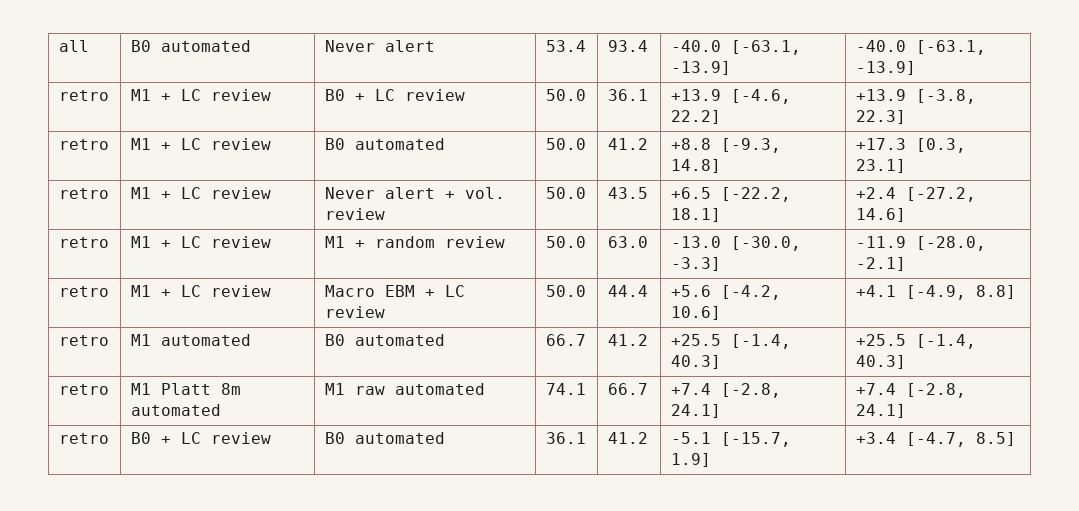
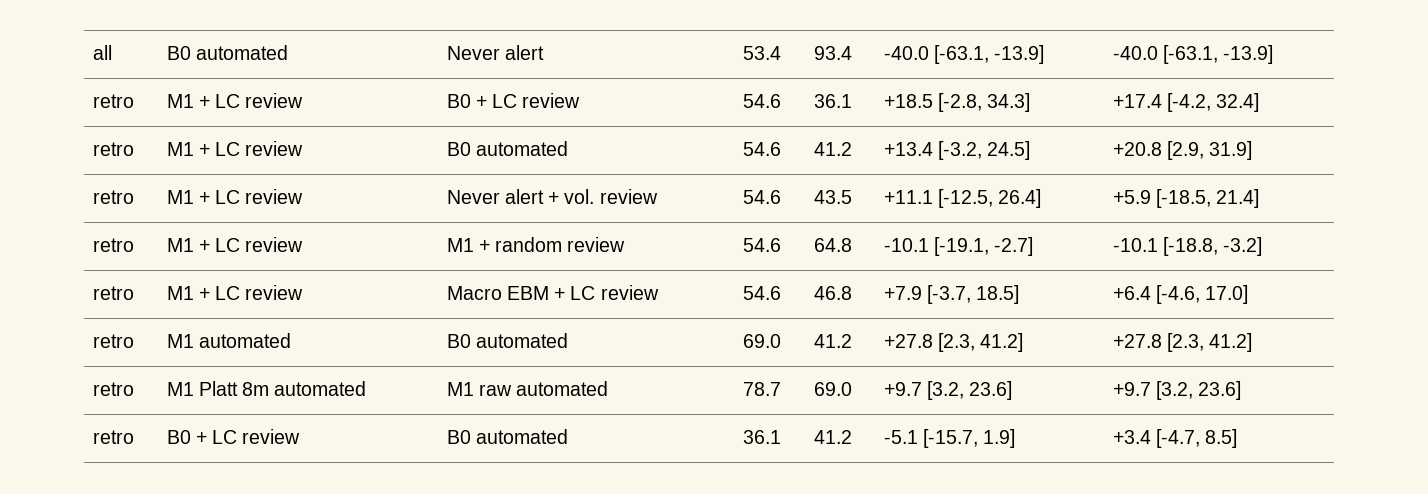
[545,89,586,101] [607,89,648,101] [670,89,791,104] [670,110,721,124] [855,89,976,104] [855,110,906,124] 50.0 | 36.1 | +13.9 [-4.6, 22.2] | +13.9 [-3.8, 22.3] -> [742,94,781,108] [813,94,852,108] [883,93,1031,112] [1112,93,1260,112] 54.6 | 36.1 | +18.5 [-2.8, 34.3] | +17.4 [-4.2, 32.4]
[545,138,586,150] [607,138,648,150] [670,138,781,153] [670,159,721,173] [855,138,966,153] [855,159,906,173] 50.0 | 41.2 | +8.8 [-9.3, 14.8] | +17.3 [0.3, 23.1] -> [742,142,781,156] [813,142,852,156] [883,141,1031,160] [1112,141,1253,160] 54.6 | 41.2 | +13.4 [-3.2, 24.5] | +20.8 [2.9, 31.9]
[545,187,586,199] 50.0 -> [742,190,781,204] 54.6
[670,187,791,202] [670,208,721,222] [855,187,976,202] [855,208,906,222] +6.5 [-22.2, 18.1] | +2.4 [-27.2, 14.6] -> [883,189,1042,208] [1112,189,1260,208] +11.1 [-12.5, 26.4] | +5.9 [-18.5, 21.4]
[545,236,586,248] [607,236,648,248] [670,236,801,251] [670,257,721,271] [855,236,986,251] [855,257,906,271] 50.0 | 63.0 | -13.0 [-30.0, -3.3] | -11.9 [-28.0, -2.1] -> [742,238,781,252] [813,238,852,252] [883,237,1034,256] [1112,237,1263,256] 54.6 | 64.8 | -10.1 [-19.1, -2.7] | -10.1 [-18.8, -3.2]
[545,285,586,297] [607,285,648,297] [670,285,781,300] [670,306,721,320] [855,285,1016,300] 50.0 | 44.4 | +5.6 [-4.2, 10.6] | +4.1 [-4.9, 8.8] -> [742,286,781,300] [813,286,852,300] [883,285,1020,304] [1112,285,1249,304] 54.6 | 46.8 | +7.9 [-3.7, 18.5] | +6.4 [-4.6, 17.0]
[545,334,586,346] [607,334,648,346] [670,334,791,349] [670,355,721,369] [855,334,976,349] [855,355,906,369] 66.7 | 41.2 | +25.5 [-1.4, 40.3] | +25.5 [-1.4, 40.3] -> [742,334,781,348] [813,334,852,348] [883,333,1024,352] [1112,333,1253,352] 69.0 | 41.2 | +27.8 [2.3, 41.2] | +27.8 [2.3, 41.2]
[545,383,586,395] [607,383,648,395] [670,383,781,398] [670,404,721,418] [855,383,966,398] [855,404,906,418] 74.1 | 66.7 | +7.4 [-2.8, 24.1] | +7.4 [-2.8, 24.1] -> [742,382,781,396] [813,382,852,396] [883,381,1013,400] [1112,381,1242,400] 78.7 | 69.0 | +9.7 [3.2, 23.6] | +9.7 [3.2, 23.6]

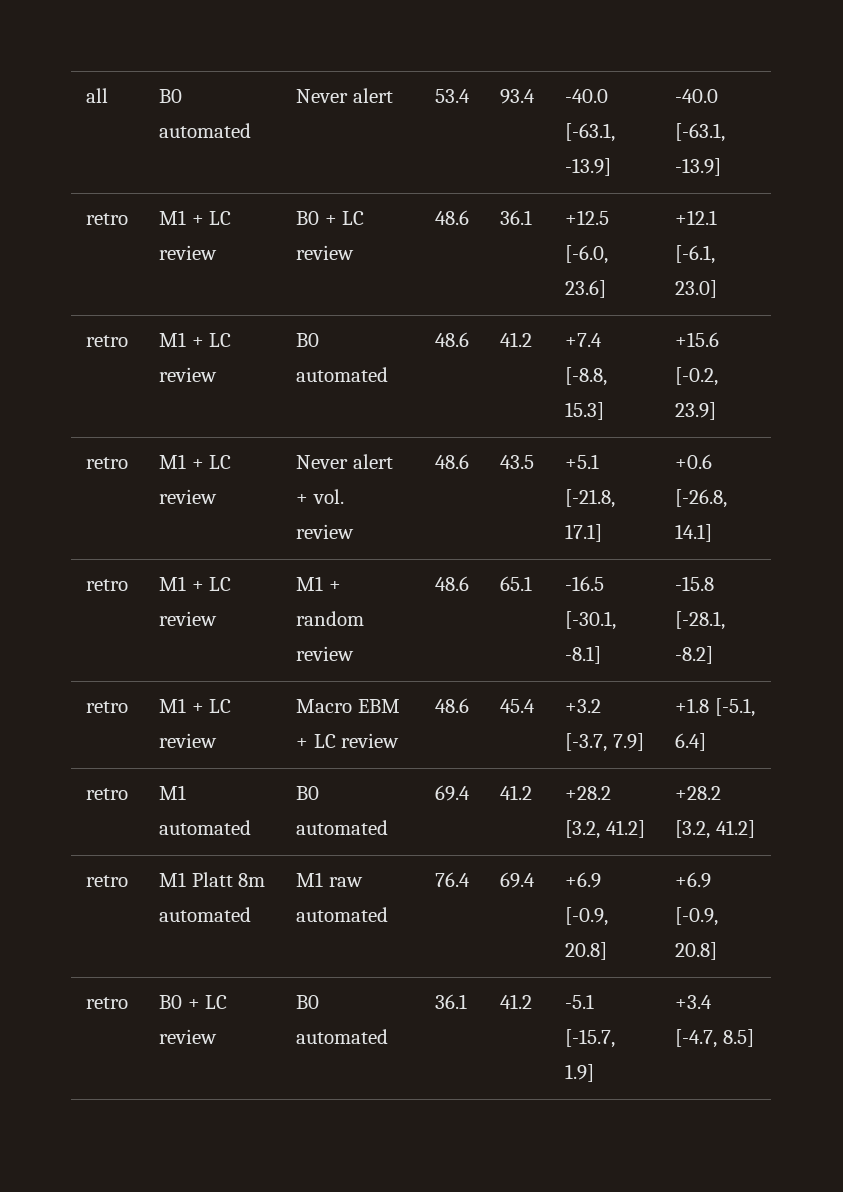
[742,94,781,108] [813,94,852,108] [883,93,1031,112] [1112,93,1260,112] 54.6 | 36.1 | +18.5 [-2.8, 34.3] | +17.4 [-4.2, 32.4] -> [435,210,470,225] [500,210,533,225] [565,210,610,225] [565,245,609,264] [565,280,607,298] [675,210,718,225] [675,245,716,264] [675,280,718,298] 48.6 | 36.1 | +12.5 [-6.0, 23.6] | +12.1 [-6.1, 23.0]
[742,142,781,156] [813,142,852,156] [883,141,1031,160] [1112,141,1253,160] 54.6 | 41.2 | +13.4 [-3.2, 24.5] | +20.8 [2.9, 31.9] -> [435,332,470,347] [500,332,533,347] [565,333,603,347] [565,367,608,386] [565,402,605,420] [675,332,720,347] [675,367,719,386] [675,402,717,420] 48.6 | 41.2 | +7.4 [-8.8, 15.3] | +15.6 [-0.2, 23.9]
[742,190,781,204] 54.6 -> [435,454,470,469] 48.6
[883,189,1042,208] [1112,189,1260,208] +11.1 [-12.5, 26.4] | +5.9 [-18.5, 21.4] -> [565,454,600,469] [565,489,616,508] [565,524,603,542] [675,454,713,469] [675,489,728,508] [675,524,713,542] +5.1 [-21.8, 17.1] | +0.6 [-26.8, 14.1]
[742,238,781,252] [813,238,852,252] [883,237,1034,256] [1112,237,1263,256] 54.6 | 64.8 | -10.1 [-19.1, -2.7] | -10.1 [-18.8, -3.2] -> [435,576,470,591] [500,576,533,591] [565,576,605,591] [565,611,617,630] [565,646,602,664] [675,576,715,591] [675,611,726,630] [675,646,714,664] 48.6 | 65.1 | -16.5 [-30.1, -8.1] | -15.8 [-28.1, -8.2]
[742,286,781,300] [813,286,852,300] [883,285,1020,304] [1112,285,1249,304] 54.6 | 46.8 | +7.9 [-3.7, 18.5] | +6.4 [-4.6, 17.0] -> [435,698,470,713] [500,699,536,713] [565,699,602,713] [565,733,644,752] [675,698,755,717] [675,733,707,751] 48.6 | 45.4 | +3.2 [-3.7, 7.9] | +1.8 [-5.1, 6.4]
[742,334,781,348] [813,334,852,348] [883,333,975,352] 69.0 | 41.2 | +27.8 [2.3, -> [435,785,471,801] [500,785,533,800] [565,786,612,800] [565,820,601,839] 69.4 | 41.2 | +28.2 [3.2,
[1112,333,1204,352] +27.8 [2.3, -> [675,786,722,800] [675,820,711,839] +28.2 [3.2,
[742,382,781,396] [813,382,852,396] [883,381,1013,400] [1112,381,1242,400] 78.7 | 69.0 | +9.7 [3.2, 23.6] | +9.7 [3.2, 23.6] -> [435,872,471,887] [500,872,536,888] [565,872,602,888] [565,907,609,926] [565,942,608,960] [675,872,712,888] [675,907,719,926] [675,942,718,960] 76.4 | 69.4 | +6.9 [-0.9, 20.8] | +6.9 [-0.9, 20.8]

